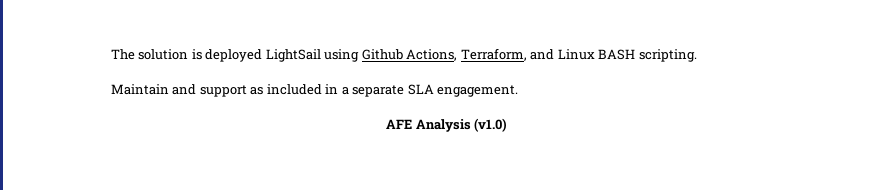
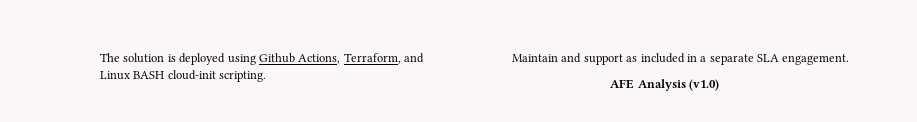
[265,49,321,62] LightSail -> (226, 59) none
(636, 54) none -> [167,70,216,80] cloud-init

